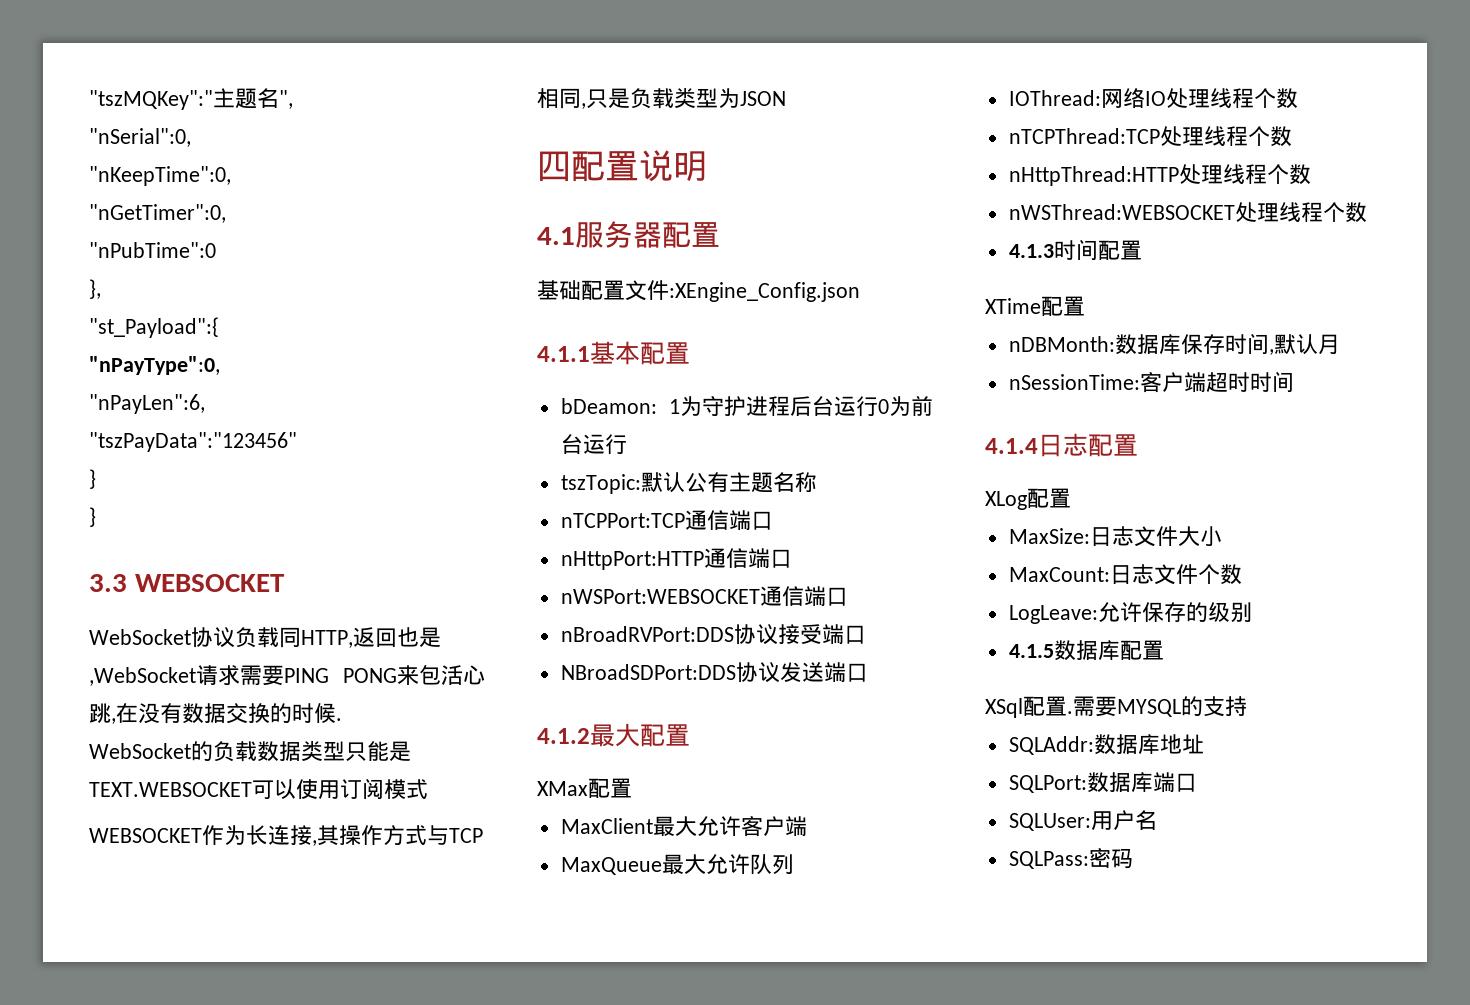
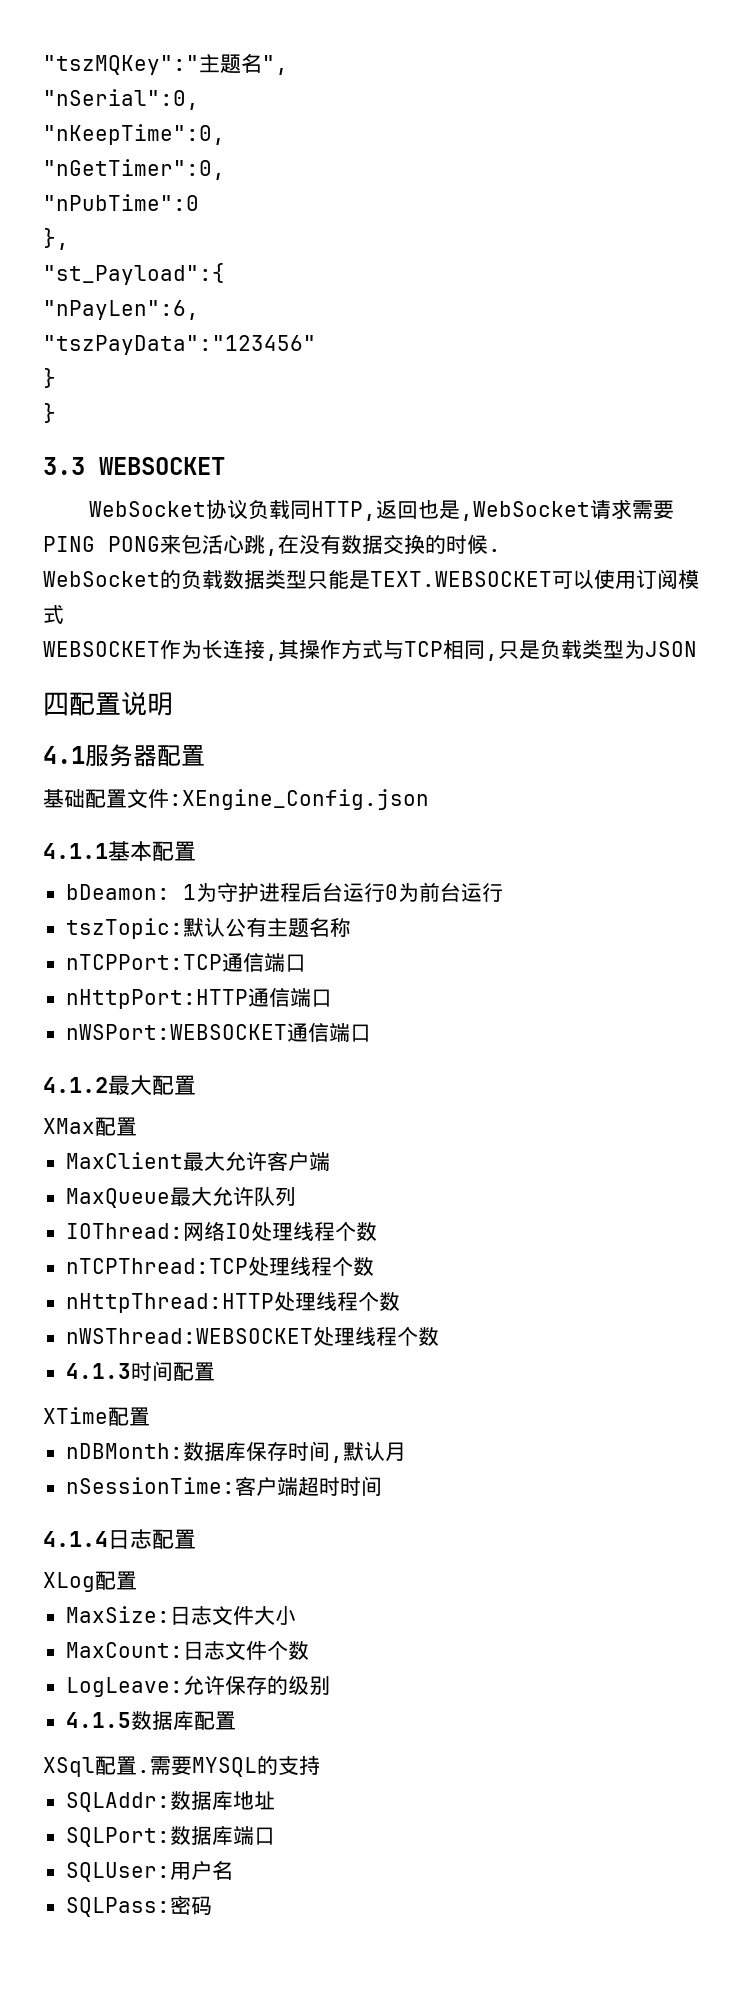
[89,356,220,375] // "nPayType":0, -> (225, 274) none
[560,624,866,645] [560,662,868,683] // nBroadRVPort:DDS协议接受端口 // NBroadSDPort:DDS协议发送端口 -> (371, 1033) none

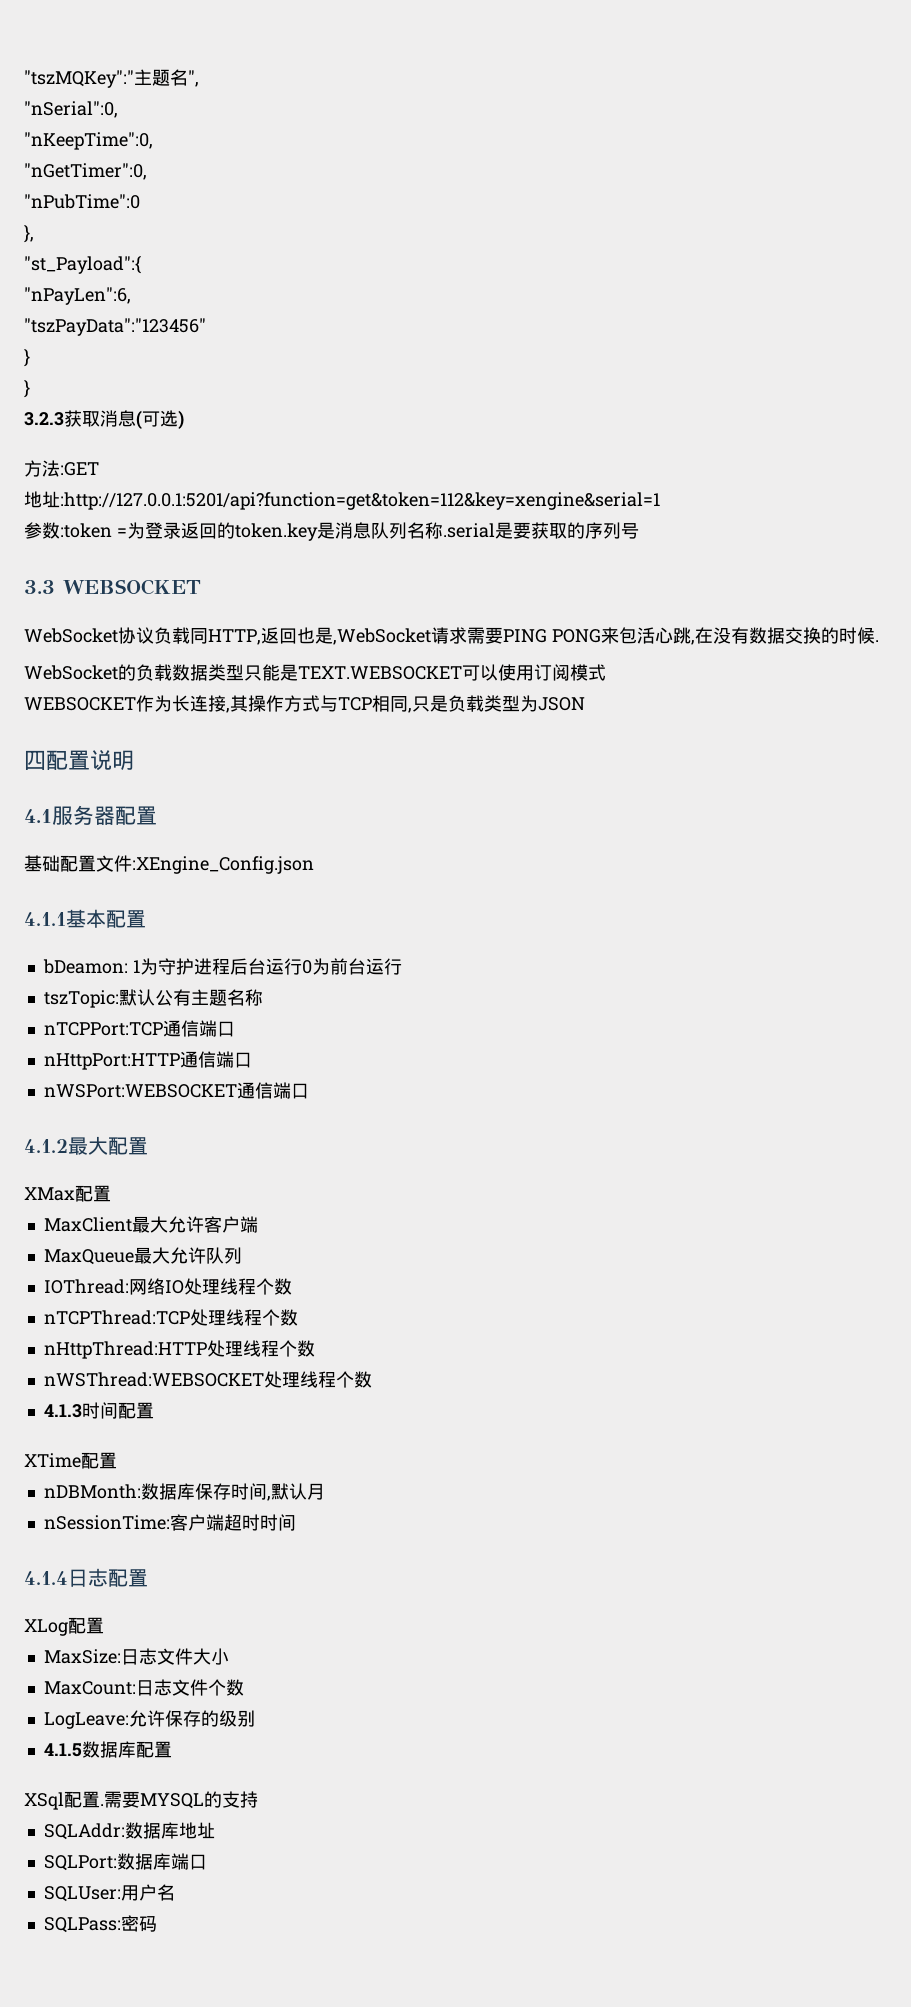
(56, 413) none -> [24,410,184,429] [24,460,99,477] [24,491,660,510] [24,522,639,541] // 3.2.3获取消息(可选) // 方法:GET // 地址:http://127.0.0.1:5201/api?function=get&token=112&key=xengine&serial=1 // 参数:token =为登录返回的token.key是消息队列名称.serial是要获取的序列号

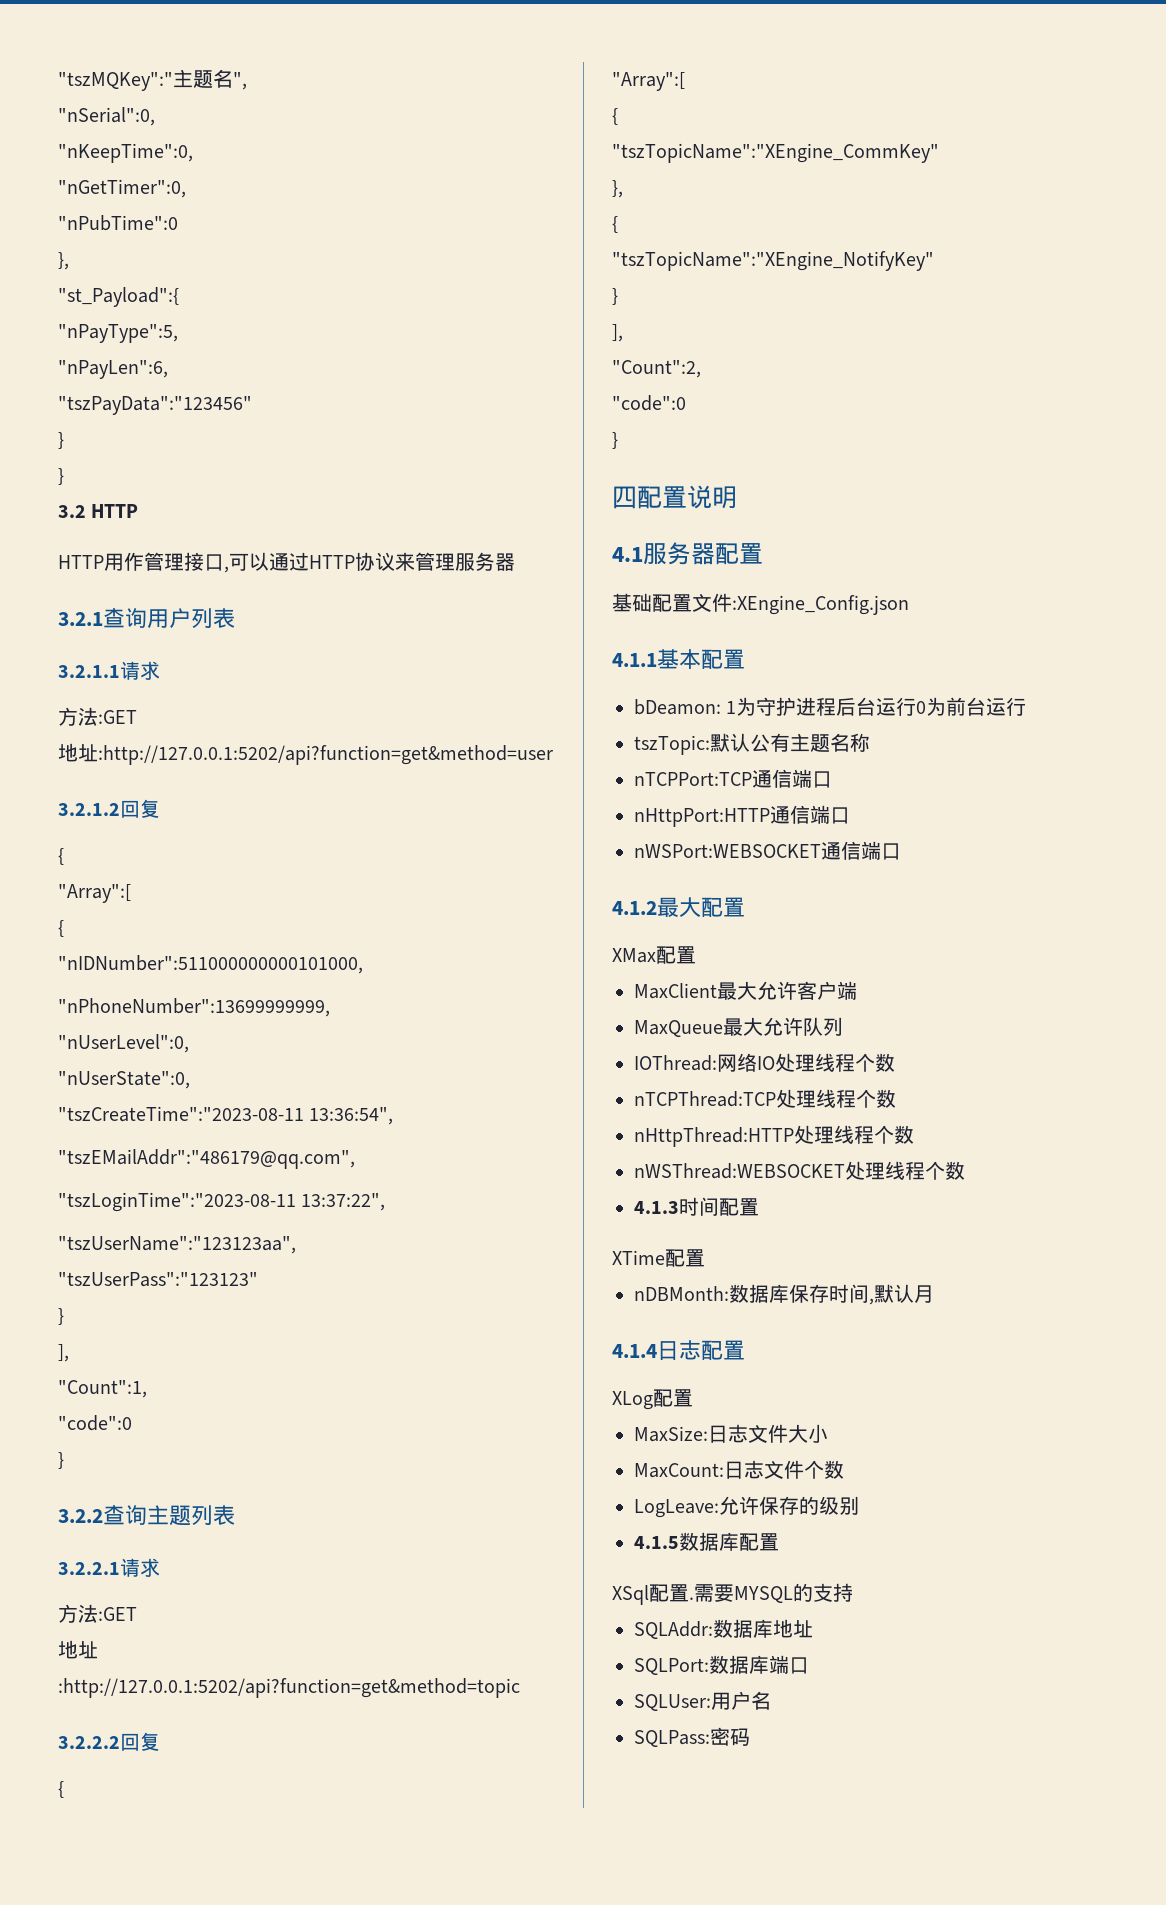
(141, 264) none -> [58,324,178,343] // "nPayType":5,
[24,410,184,429] [24,460,99,477] [24,491,660,510] [24,522,639,541] [24,579,201,595] [24,627,879,645] [24,664,606,681] [24,695,585,713] 3.2.3获取消息(可选) // 方法:GET // 地址:http://127.0.0.1:5201/api?function=get&token=112&key=xengine&serial=1 // 参数:token =为登录返回的token.key是消息队列名称.serial是要获取的序列号 // 3.3 WEBSOCKET // WebSocket协议负载同HTTP,返回也是,WebSocket请求需要PING PONG来包活心跳,在没有数据交换的时候. // WebSocket的负载数据类型只能是TEXT.WEBSOCKET可以使用订阅模式 // WEBSOCKET作为长连接,其操作方式与TCP相同,只是负载类型为JSON -> [58,504,139,518] [58,552,515,573] [58,608,235,628] [58,661,160,680] [58,707,137,726] [58,743,553,765] [58,799,160,818] [58,848,64,865] [58,884,131,903] [58,920,64,937] [58,955,363,974] [58,998,330,1017] [58,1034,189,1053] [58,1071,190,1089] [58,1106,394,1125] [58,1149,355,1169] [58,1192,386,1212] [58,1236,296,1254] [58,1272,258,1287] [58,1308,64,1325] [58,1344,69,1362] [58,1380,147,1398] [58,1415,132,1431] [58,1452,64,1469] [58,1505,235,1526] [58,1558,160,1577] [58,1604,137,1623] [58,1640,98,1659] [58,1678,520,1698] [58,1732,160,1751] [58,1781,64,1798] [612,72,685,91] [612,108,618,125] [612,143,939,163] [612,180,623,198] [612,216,618,233] [612,251,934,271] [612,288,618,305] [612,324,623,342] [612,360,701,378] [612,395,686,411] [612,432,618,449] 3.2 HTTP // HTTP用作管理接口,可以通过HTTP协议来管理服务器 // 3.2.1查询用户列表 // 3.2.1.1请求 // 方法:GET // 地址:http://127.0.0.1:5202/api?function=get&method=user // 3.2.1.2回复 // { // "Array":[ // { // "nIDNumber":511000000000101000, // "nPhoneNumber":13699999999, // "nUserLevel":0, // "nUserState":0, // "tszCreateTime":"2023-08-11 13:36:54", // "tszEMailAddr":"486179@qq.com", // "tszLoginTime":"2023-08-11 13:37:22", // "tszUserName":"123123aa", // "tszUserPass":"123123" // } // ], // "Count":1, // "code":0 // } // 3.2.2查询主题列表 // 3.2.2.1请求 // 方法:GET // 地址:http://127.0.0.1:5202/api?function=get&method=topic // 3.2.2.2回复 // { // "Array":[ // { // "tszTopicName":"XEngine_CommKey" // }, // { // "tszTopicName":"XEngine_NotifyKey" // } // ], // "Count":2, // "code":0 // }
[43,1514,296,1531] // nSessionTime:客户端超时时间 -> (934, 1294) none

